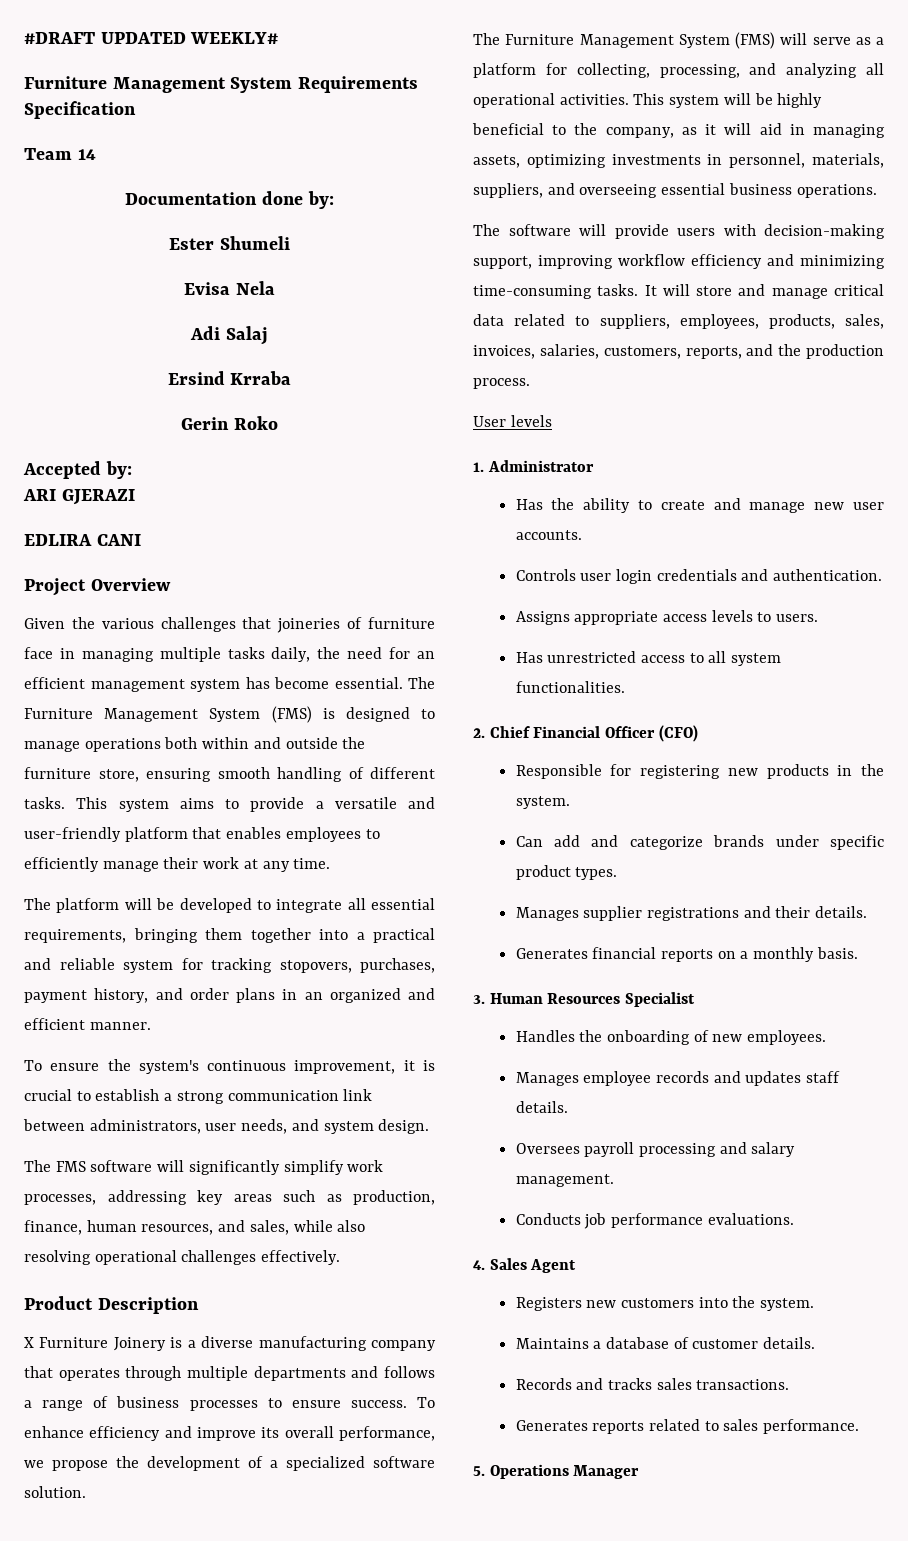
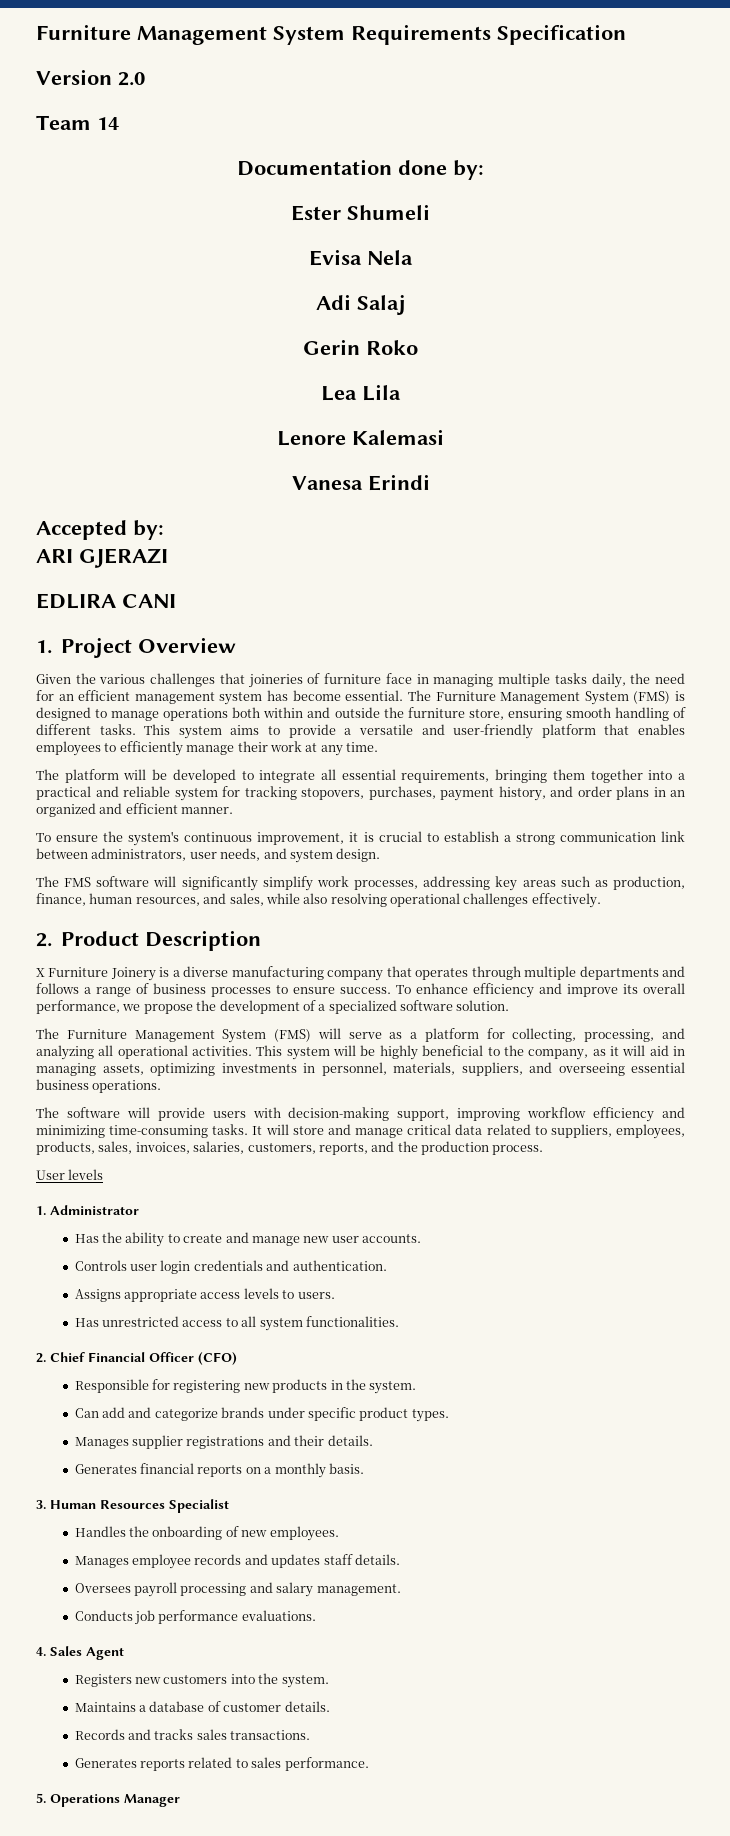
[24,32,279,44] #DRAFT UPDATED WEEKLY# // -> (36, 32) none
(136, 110) none -> [36,69,145,86] // Version 2.0
[167,371,292,385] // Ersind Krraba -> (406, 304) none
(278, 423) none -> [321,384,401,401] [277,429,444,446] [291,474,430,491] // Lea Lila // Lenore Kalemasi // Vanesa Erindi
(141, 540) none -> [36,640,52,654] 1.
(341, 1257) none -> [36,933,52,947] 2.

